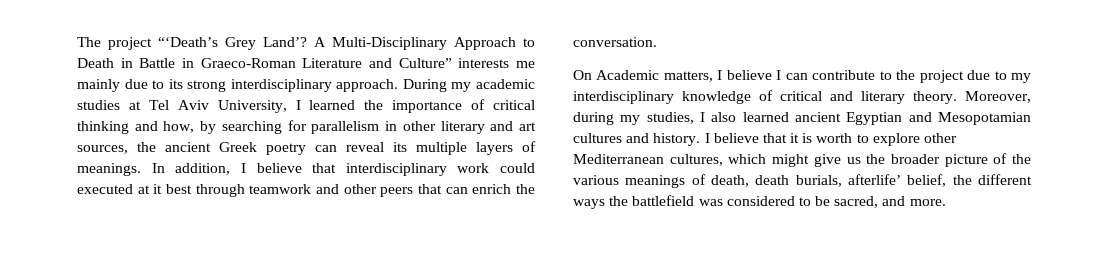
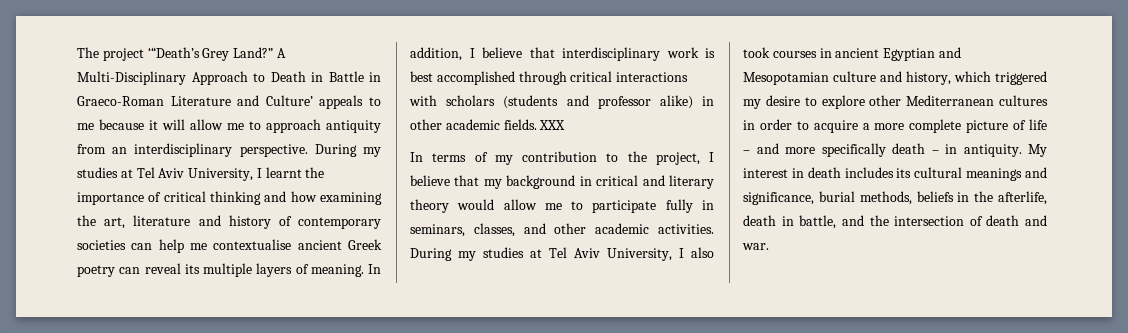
[158,37,307,50] “‘Death’s Grey Land’? -> [147,47,274,61] ‘“Death’s Grey Land?”
[398,58,535,68] [77,79,535,92] [77,100,356,113] Culture” interests me mainly due to its strong interdisciplinary approach. During my academic studies at Tel Aviv University, I learned -> [265,95,381,109] [77,119,381,133] [77,143,382,157] [77,167,302,181] Culture’ appeals to me because it will allow me to approach antiquity from an interdisciplinary perspective. During my studies at Tel Aviv University, I learnt
[163,120,536,134] [77,142,156,154] how, by searching for parallelism in other literary and art sources, the -> [290,191,382,205] [77,215,381,229] [77,239,292,253] how examining the art, literature and history of contemporary societies can help me contextualise
[77,163,141,176] meanings. -> [310,264,364,277] meaning.
[500,163,535,173] [77,184,536,197] [573,37,657,47] [573,70,1031,83] [573,90,1031,104] [573,112,1031,125] [573,133,958,146] [573,153,1031,167] [573,174,1032,188] [573,195,946,209] could executed at it best through teamwork and other peers that can enrich the conversation. // On Academic matters, I believe I can contribute to the project due to my interdisciplinary knowledge of critical and literary theory. Moreover, during my studies, I also learned ancient Egyptian and Mesopotamian cultures and history. I believe that it is worth to explore other Mediterranean cultures, which might give us the broader picture of the various meanings of death, death burials, afterlife’ belief, the different ways the battlefield was considered to be sacred, and more. -> [705,48,715,58] [410,71,689,85] [409,95,714,109] [410,119,566,130] [410,151,714,165] [410,175,714,189] [410,199,714,213] [410,223,714,237] [410,247,714,261] [743,47,961,61] [743,71,1047,85] [743,95,1048,109] [743,119,1047,133] [743,143,1047,157] [743,167,1047,181] [743,191,1047,205] [743,215,1047,229] [742,243,769,250] is best accomplished through critical interactions with scholars (students and professor alike) in other academic fields. XXX // In terms of my contribution to the project, I believe that my background in critical and literary theory would allow me to participate fully in seminars, classes, and other academic activities. During my studies at Tel Aviv University, I also took courses in ancient Egyptian and Mesopotamian culture and history, which triggered my desire to explore other Mediterranean cultures in order to acquire a more complete picture of life – and more specifically death – in antiquity. My interest in death includes its cultural meanings and significance, burial methods, beliefs in the afterlife, death in battle, and the intersection of death and war.

